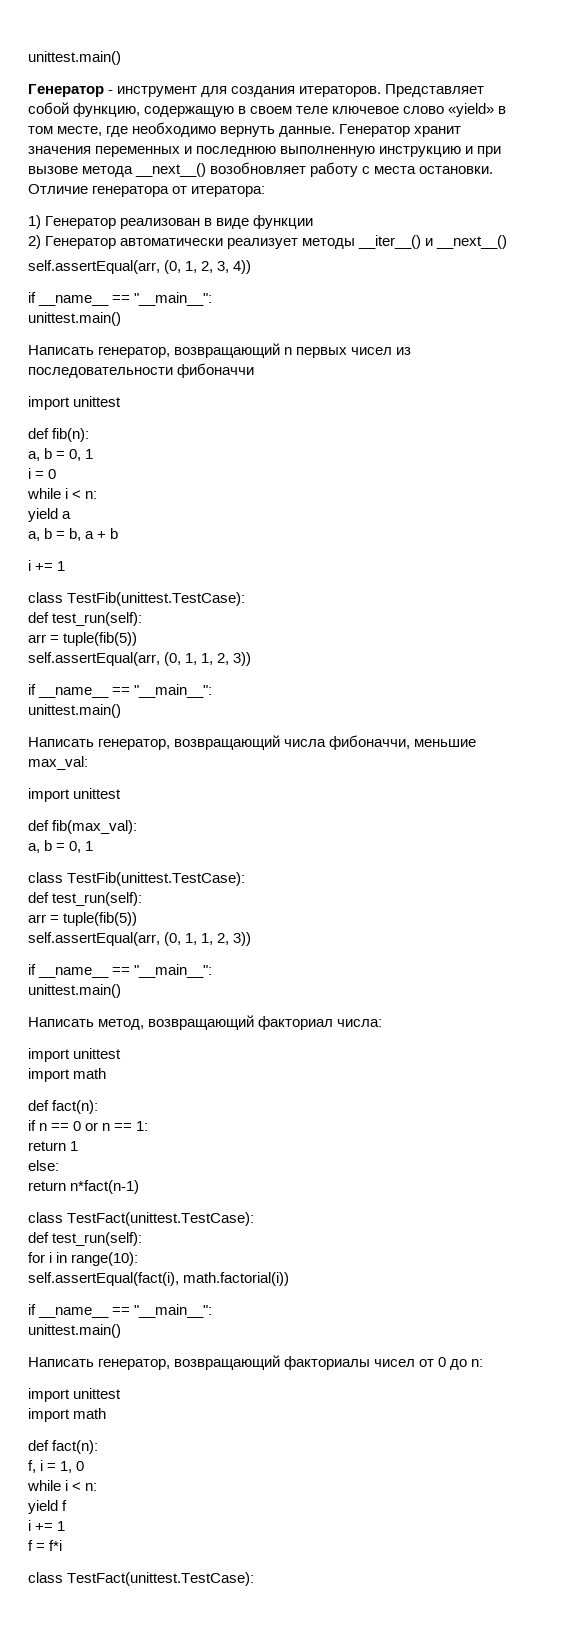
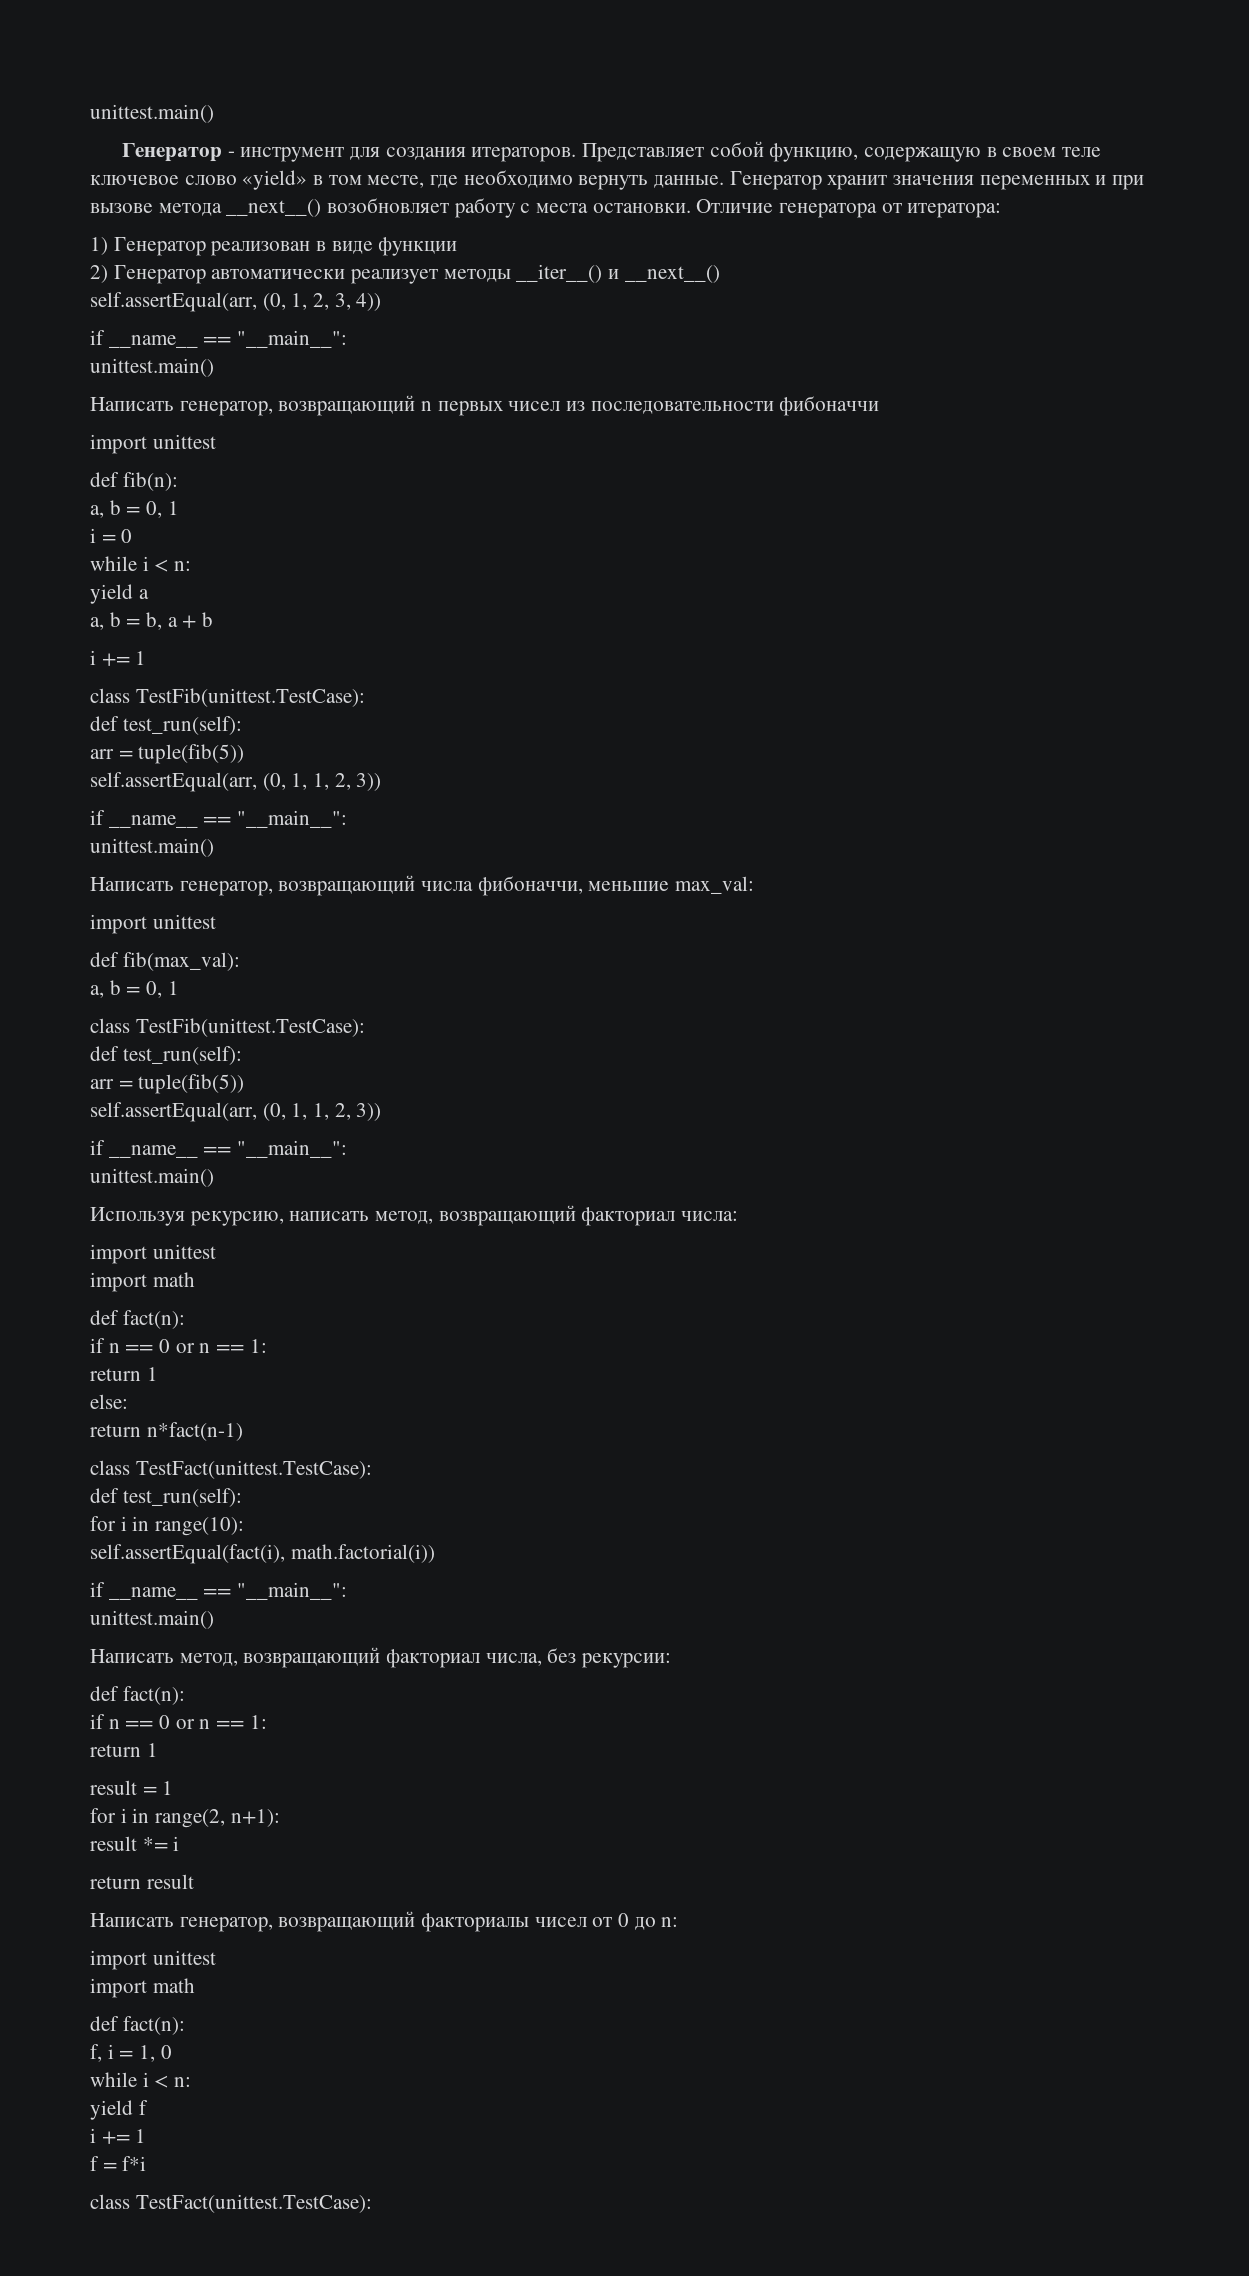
[196,146,474,157] последнюю выполненную инструкцию и -> (1107, 180) none
[28,1017,94,1027] Написать -> [90,1207,370,1226] Используя рекурсию, написать
(121, 1331) none -> [90,1647,672,1668] [90,1686,185,1705] [90,1714,267,1729] [90,1743,158,1757] [90,1780,174,1795] [90,1808,280,1828] [90,1836,180,1851] [90,1874,194,1889] // Написать метод, возвращающий факториал числа, без рекурсии: // def fact(n): // if n == 0 or n == 1: // return 1 // result = 1 // for i in range(2, n+1): // result *= i // return result

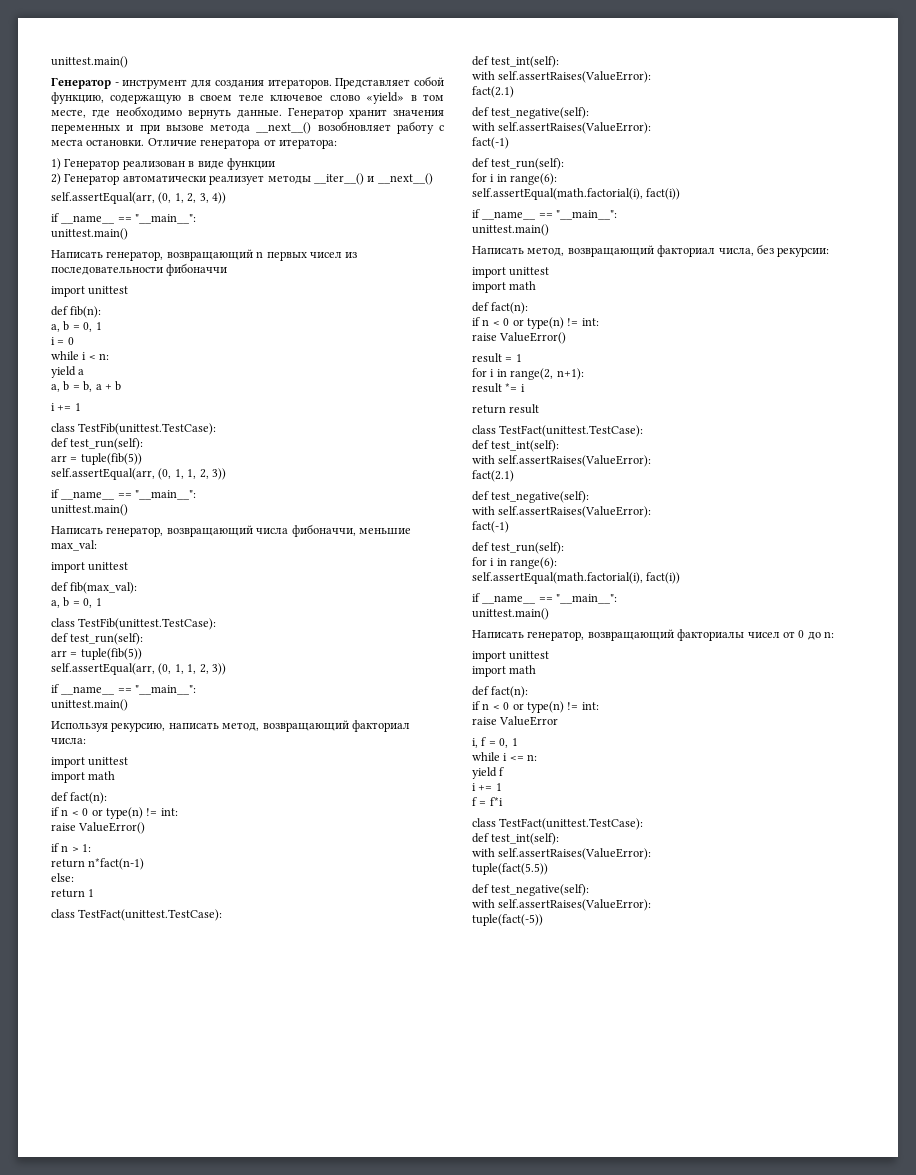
[125,1339,267,1353] [90,1367,158,1381] [90,1394,128,1409] [90,1422,243,1441] [90,1460,372,1479] [90,1488,242,1507] [90,1516,245,1536] [90,1544,435,1564] == 0 or n == 1: // return 1 // else: // return n*fact(n-1) // class TestFact(unittest.TestCase): // def test_run(self): // for i in range(10): // self.assertEqual(fact(i), math.factorial(i)) -> [71,807,178,819] [51,822,146,834] [51,843,92,852] [51,858,145,870] [51,873,74,882] [51,889,95,898] [51,909,223,921] [472,56,560,68] [472,71,652,83] [472,86,514,98] [472,107,590,119] [472,122,652,134] [472,137,509,149] [472,158,565,170] [472,173,558,185] [472,188,681,200] < 0 or type(n) != int: // raise ValueError() // if n > 1: // return n*fact(n-1) // else: // return 1 // class TestFact(unittest.TestCase): // def test_int(self): // with self.assertRaises(ValueError): // fact(2.1) // def test_negative(self): // with self.assertRaises(ValueError): // fact(-1) // def test_run(self): // for i in range(6): // self.assertEqual(math.factorial(i), fact(i))
[90,1686,185,1705] [90,1714,267,1729] [90,1743,158,1757] // def fact(n): // if n == 0 or n == 1: // return 1 -> [472,267,550,278] [472,281,537,293] [472,302,529,314] [472,317,599,329] [472,332,567,344] // import unittest // import math // def fact(n): // if n < 0 or type(n) != int: // raise ValueError()
(194, 1881) none -> [472,425,644,437] [472,440,560,452] [472,455,652,467] [472,470,514,482] [472,491,590,503] [472,506,652,518] [472,521,509,533] [472,542,565,554] [472,557,558,569] [472,572,681,584] [472,593,618,604] [472,608,549,620] // class TestFact(unittest.TestCase): // def test_int(self): // with self.assertRaises(ValueError): // fact(2.1) // def test_negative(self): // with self.assertRaises(ValueError): // fact(-1) // def test_run(self): // for i in range(6): // self.assertEqual(math.factorial(i), fact(i)) // if __name__ == "__main__": // unittest.main()
[90,2044,172,2062] [90,2072,169,2088] f, i = 1, 0 // while i < -> [472,701,599,713] [472,716,559,726] [472,737,518,748] [472,752,524,761] if n < 0 or type(n) != int: // raise ValueError // i, f = 0, 1 // while i <=
(372, 2203) none -> [472,833,560,845] [472,848,652,860] [472,863,548,875] [472,884,590,896] [472,899,652,911] [472,914,543,926] // def test_int(self): // with self.assertRaises(ValueError): // tuple(fact(5.5)) // def test_negative(self): // with self.assertRaises(ValueError): // tuple(fact(-5))

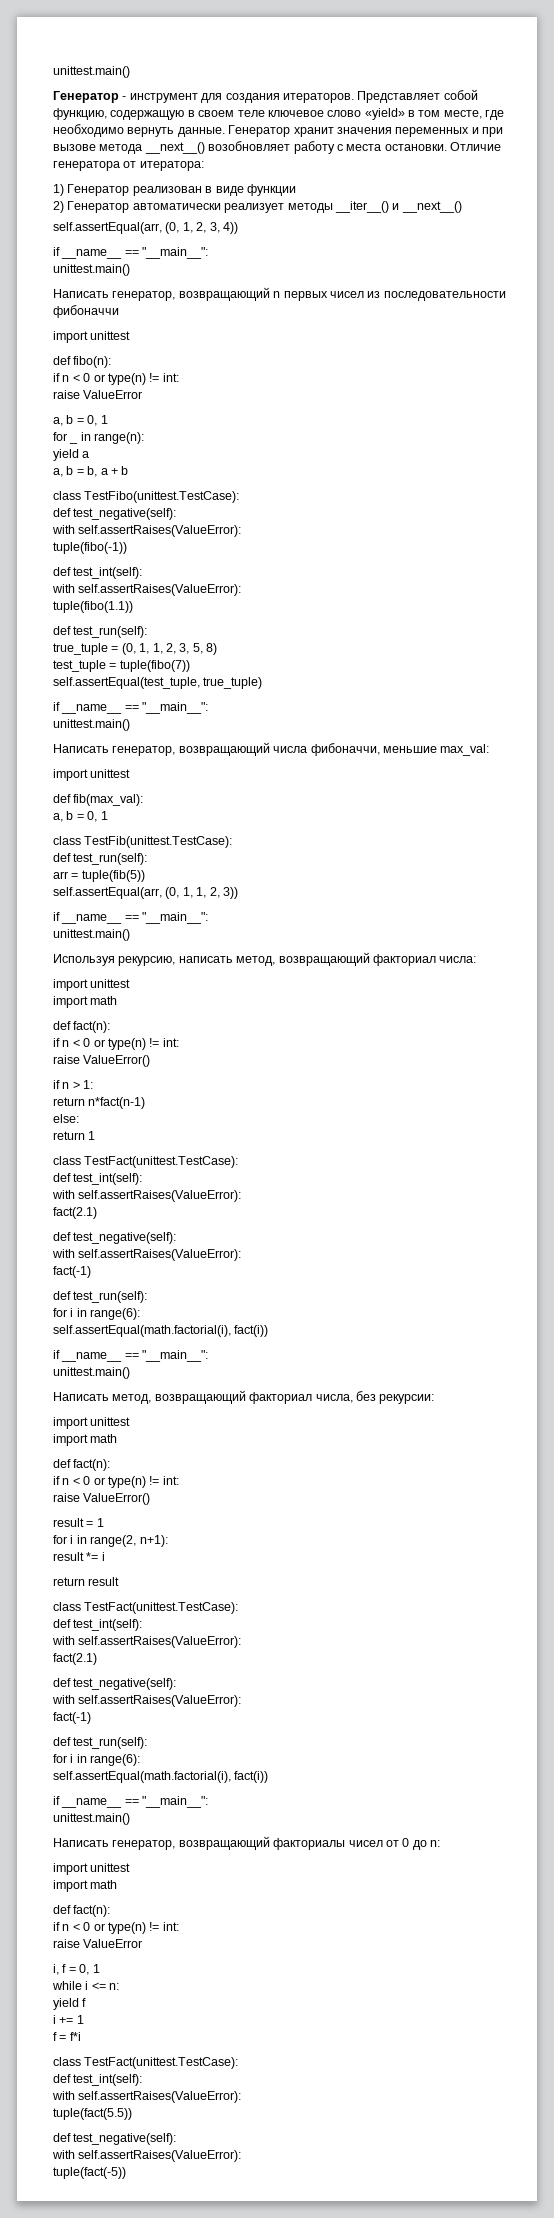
[70,306,102,318] [51,321,102,332] [51,337,74,345] [51,351,110,360] fib(n): // a, b = 0, 1 // i = 0 // while i < n: -> [73,356,112,368] [53,373,179,385] [53,390,143,399] [53,415,108,426] [53,432,67,441] [69,441,79,444] [80,432,145,444] fibo(n): // if n < 0 or type(n) != int: // raise ValueError // a, b = 0, 1 // for _ in range(n):
[51,403,81,411] [51,423,217,435] [51,438,144,450] [51,453,142,465] [51,468,226,480] i += 1 // class TestFib(unittest.TestCase): // def test_run(self): // arr = tuple(fib(5)) // self.assertEqual(arr, (0, 1, 1, 2, 3)) -> [53,491,240,503] [53,508,177,520] [52,525,242,537] [53,542,127,554] [53,567,143,579] [52,584,242,596] [53,601,133,613] [53,626,148,638] [53,643,217,655] [53,660,190,672] [53,677,263,689] class TestFibo(unittest.TestCase): // def test_negative(self): // with self.assertRaises(ValueError): // tuple(fibo(-1)) // def test_int(self): // with self.assertRaises(ValueError): // tuple(fibo(1.1)) // def test_run(self): // true_tuple = (0, 1, 1, 2, 3, 5, 8) // test_tuple = tuple(fibo(7)) // self.assertEqual(test_tuple, true_tuple)

